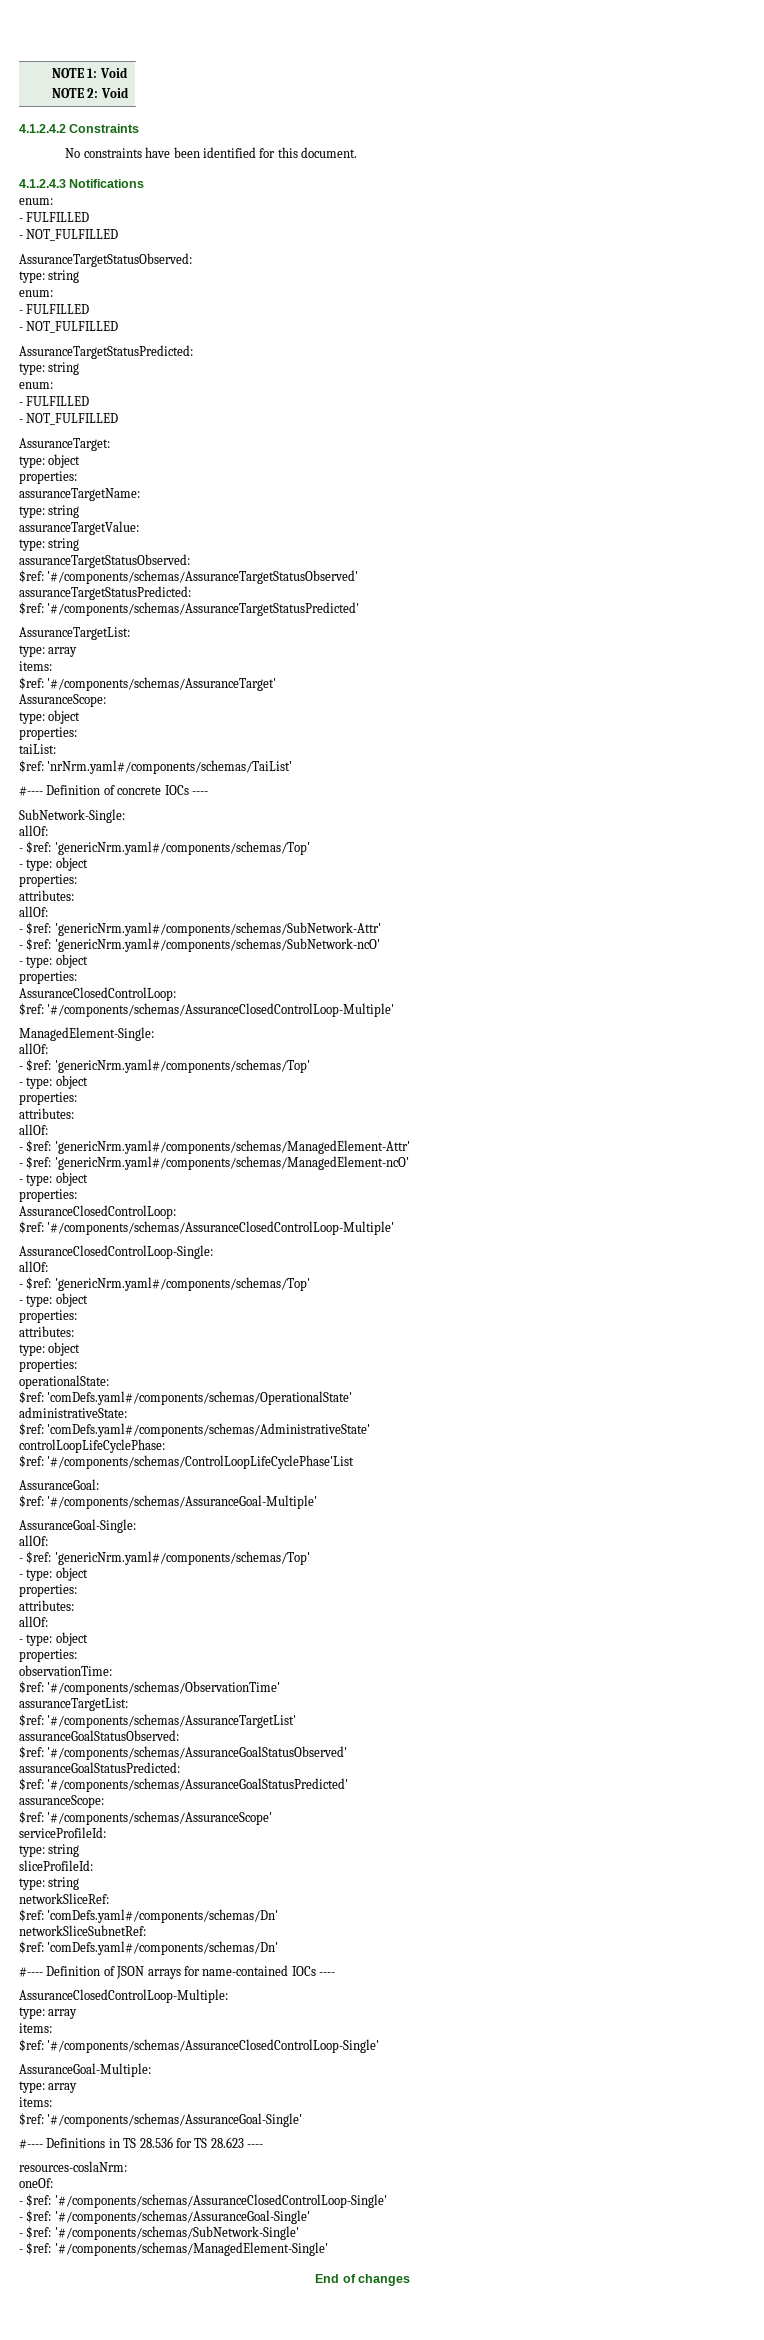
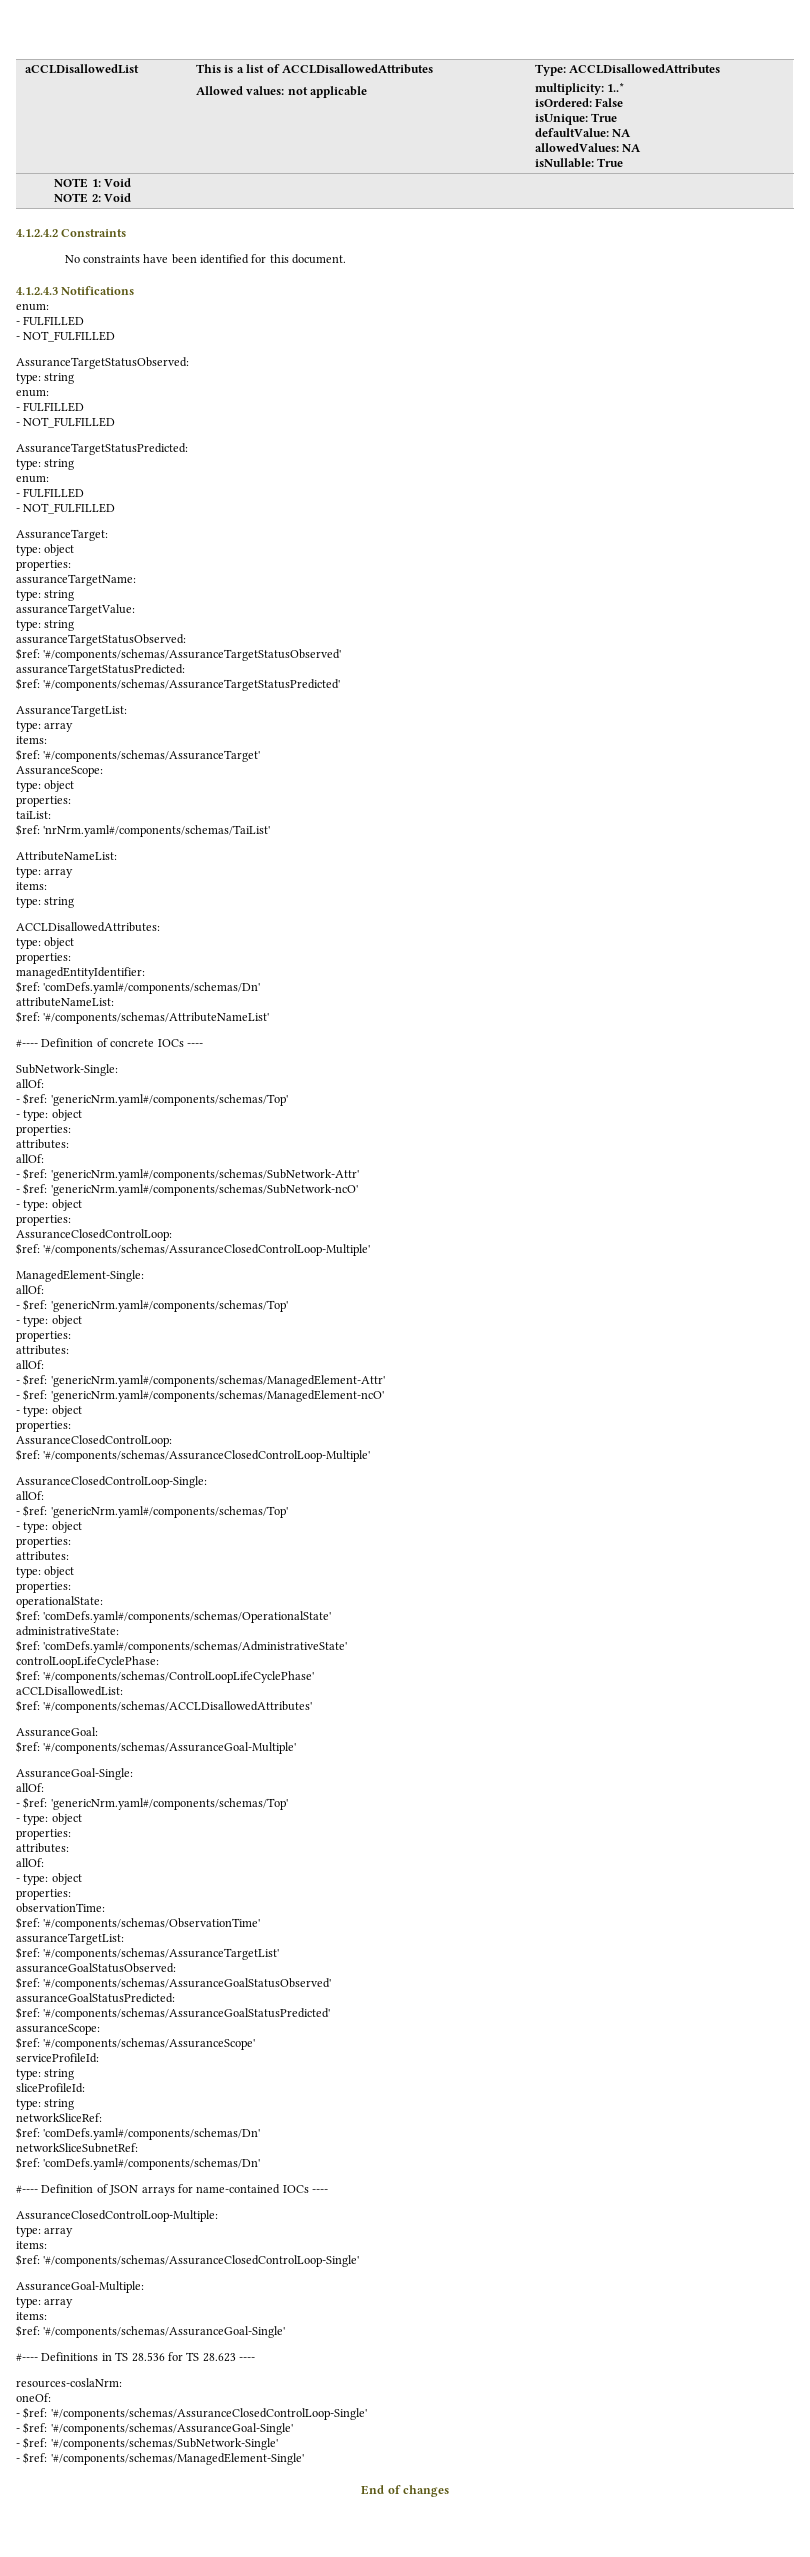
(51, 73) none -> [24,64,139,74] [195,64,433,74] [195,86,368,98] [534,64,721,76] [534,83,625,95] [534,98,624,107] [534,113,618,125] [534,128,632,137] [534,143,642,152] [534,158,624,168] aCCLDisallowedList | This is a list of ACCLDisallowedAttributes // Allowed values: not applicable | Type: ACCLDisallowedAttributes // multiplicity: 1..* // isOrdered: False // isUnique: True // defaultValue: NA // allowedValues: NA // isNullable: True //
(293, 767) none -> [16,851,117,861] [16,867,74,878] [16,882,47,890] [16,897,75,908] [16,922,160,932] [16,937,75,949] [16,953,71,964] [16,967,145,979] [16,981,261,994] [16,997,114,1007] [16,1011,270,1024] // AttributeNameList: // type: array // items: // type: string // ACCLDisallowedAttributes: // type: object // properties: // managedEntityIdentifier: // $ref: 'comDefs.yaml#/components/schemas/Dn' // attributeNameList: // $ref: '#/components/schemas/AttributeNameList'
[47,1455,355,1469] '#/components/schemas/ControlLoopLifeCyclePhase'List -> [43,1671,315,1683] [16,1686,123,1696] [16,1700,313,1713] '#/components/schemas/ControlLoopLifeCyclePhase' // aCCLDisallowedList: // $ref: '#/components/schemas/ACCLDisallowedAttributes'

